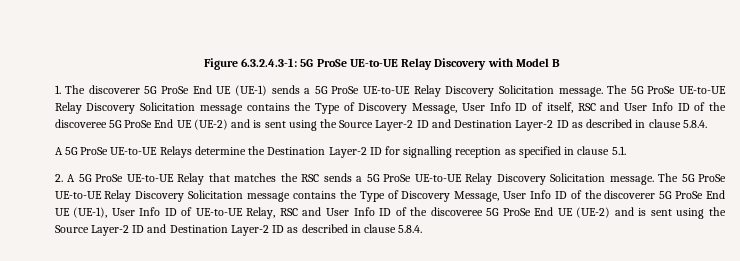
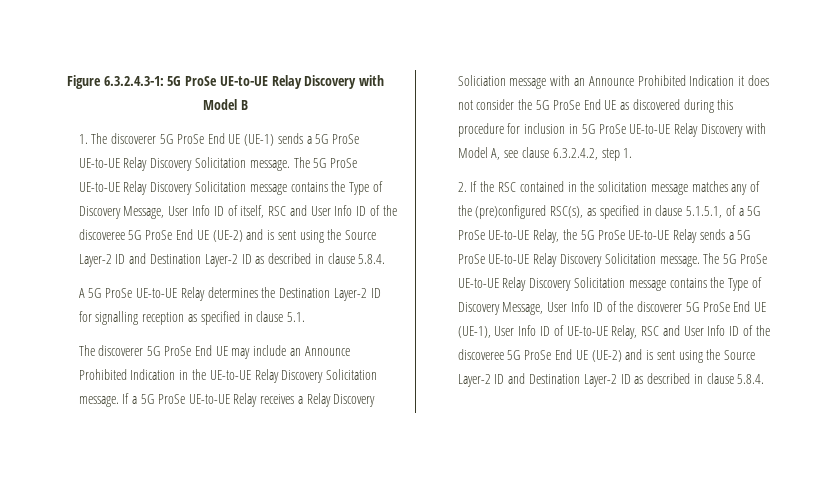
[159,146,246,158] Relays determine -> [180,287,258,301] Relay determines
[54,173,320,185] 2. A 5G ProSe UE-to-UE Relay that matches the RSC -> [78,345,350,359] [78,369,378,383] [78,393,376,407] [457,75,769,89] [457,99,734,113] [457,123,766,137] [457,147,633,161] [457,181,761,195] [457,205,761,219] [457,229,698,243] The discoverer 5G ProSe End UE may include an Announce Prohibited Indication in the UE-to-UE Relay Discovery Solicitation message. If a 5G ProSe UE-to-UE Relay receives a Relay Discovery Soliciation message with an Announce Prohibited Indication it does not consider the 5G ProSe End UE as discovered during this procedure for inclusion in 5G ProSe UE-to-UE Relay Discovery with Model A, see clause 6.3.2.4.2, step 1. // 2. If the RSC contained in the solicitation message matches any of the (pre)configured RSC(s), as specified in clause 5.1.5.1, of a 5G ProSe UE-to-UE Relay, the 5G ProSe UE-to-UE Relay

